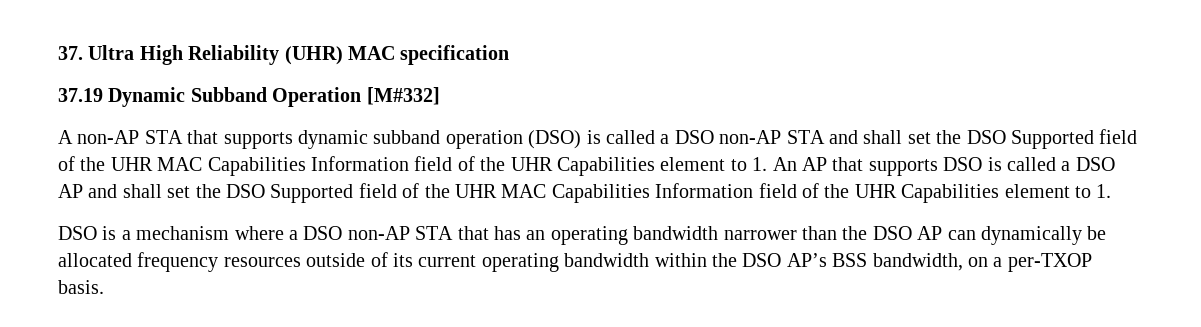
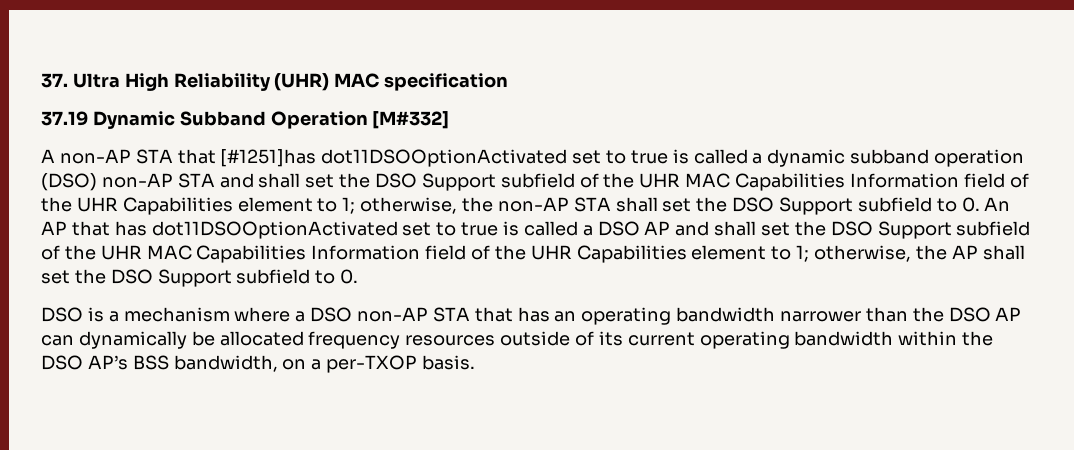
[223,130,714,149] supports dynamic subband operation (DSO) is called a DSO -> [220,149,1025,167] [41,173,97,191] [#1251]has dot11DSOOptionActivated set to true is called a dynamic subband operation (DSO)
[1010,129,1138,149] Supported field -> [421,173,575,191] Support subfield
[752,157,983,176] 1. An AP that supports DSO -> [342,197,1011,215] [41,221,499,239] 1; otherwise, the non-AP STA shall set the DSO Support subfield to 0. An AP that has dot11DSOOptionActivated set to true
[270,183,397,203] Supported field -> [877,221,1031,239] Support subfield
[1096,184,1112,198] 1. -> [796,245,1025,262] [41,269,359,287] 1; otherwise, the AP shall set the DSO Support subfield to 0.

